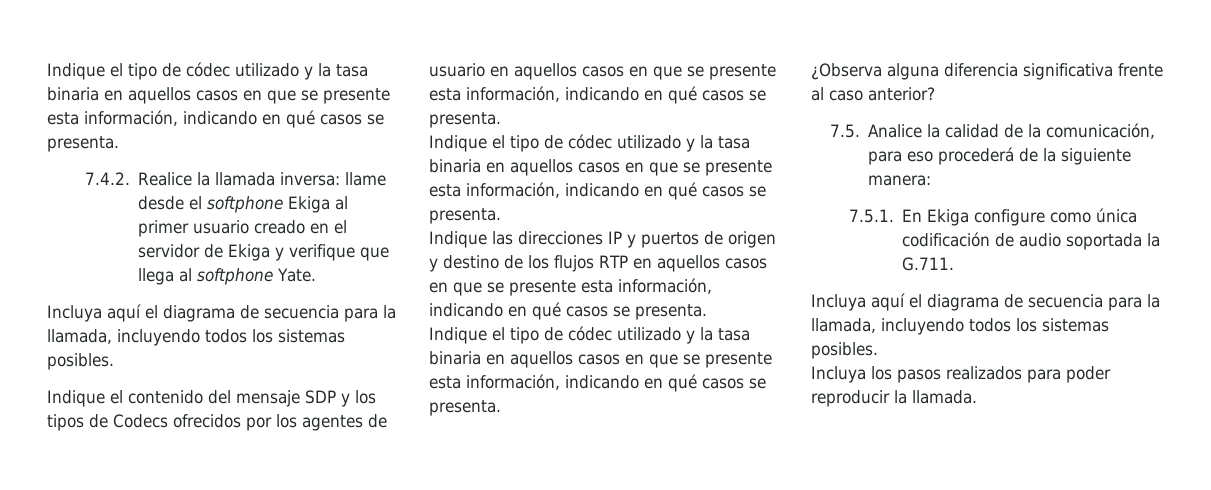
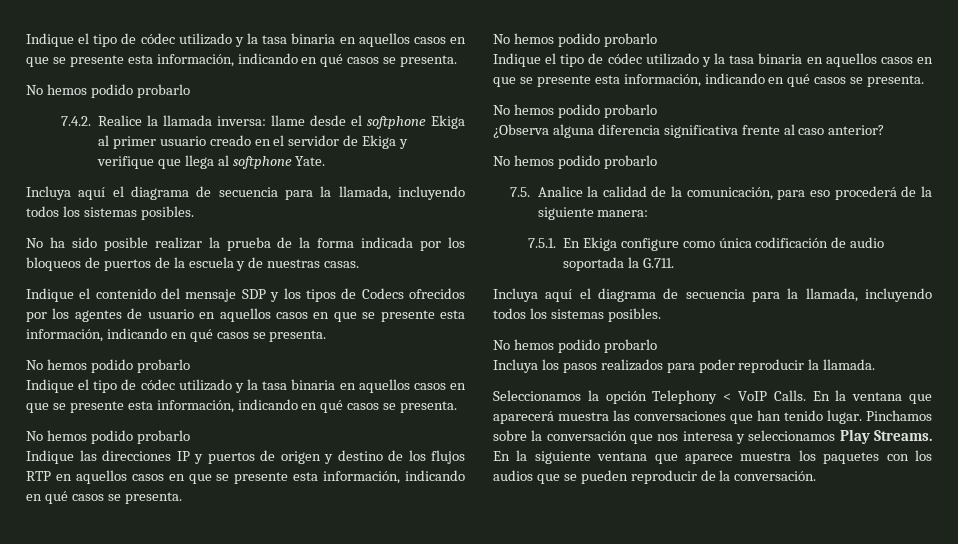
(119, 144) none -> [26,84,190,98] // No hemos podido probarlo
(114, 361) none -> [26,237,466,251] [26,257,360,271] // No ha sido posible realizar la prueba de la forma indicada por los bloqueos de puertos de la escuela y de nuestras casas.
(501, 120) none -> [26,359,190,373] // No hemos podido probarlo
(501, 216) none -> [26,430,190,444] // No hemos podido probarlo
(707, 312) none -> [493,33,657,47] // No hemos podido probarlo
(501, 408) none -> [493,104,657,118] // No hemos podido probarlo
(935, 94) none -> [493,155,657,169] // No hemos podido probarlo
(878, 350) none -> [493,339,657,353] // No hemos podido probarlo
(977, 397) none -> [493,390,932,404] [493,410,932,424] [493,429,932,444] [493,450,932,464] [493,470,817,484] // Seleccionamos la opción Telephony < VoIP Calls. En la ventana que aparecerá muestra las conversaciones que han tenido lugar. Pinchamos sobre la conversación que nos interesa y seleccionamos Play Streams. En la siguiente ventana que aparece muestra los paquetes con los audios que se pueden reproducir de la conversación.

